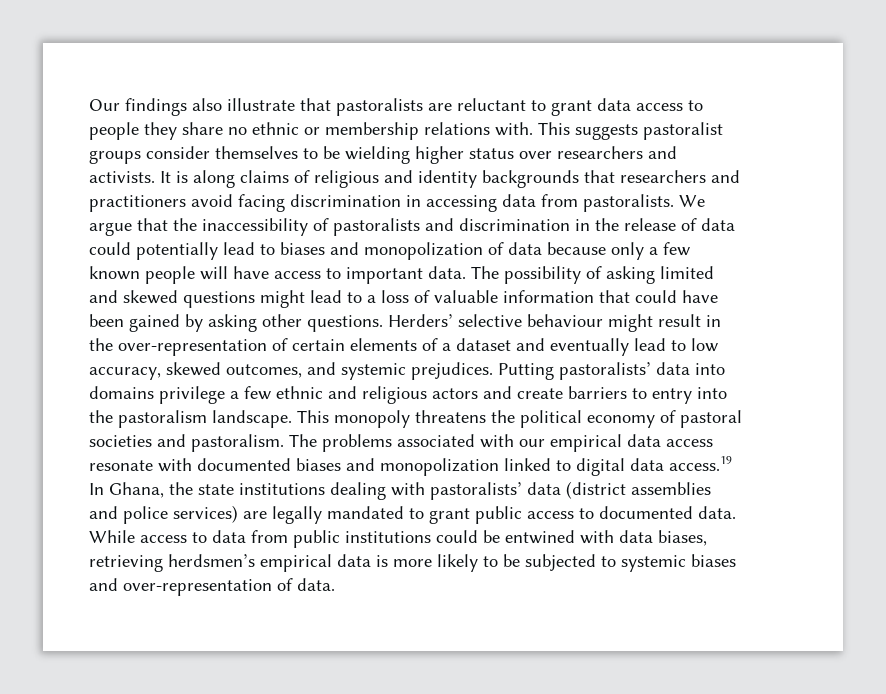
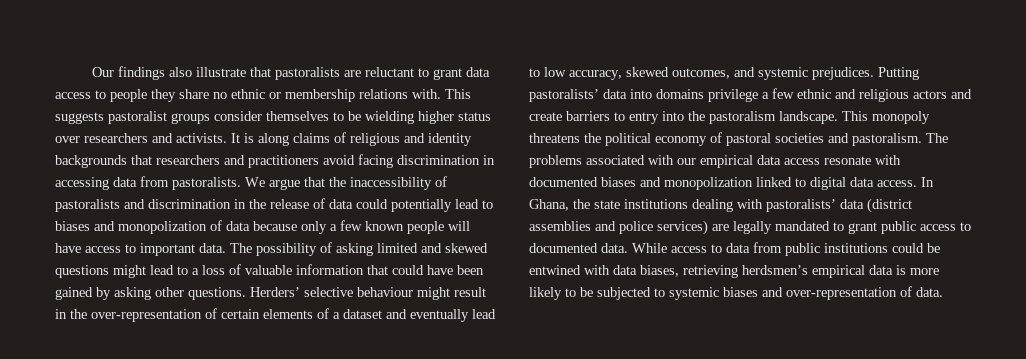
[669,456,732,471] access.19 -> [877,180,917,187] access.

